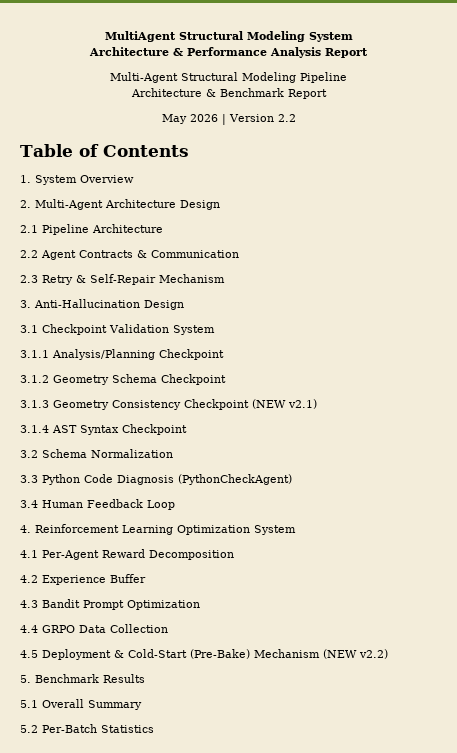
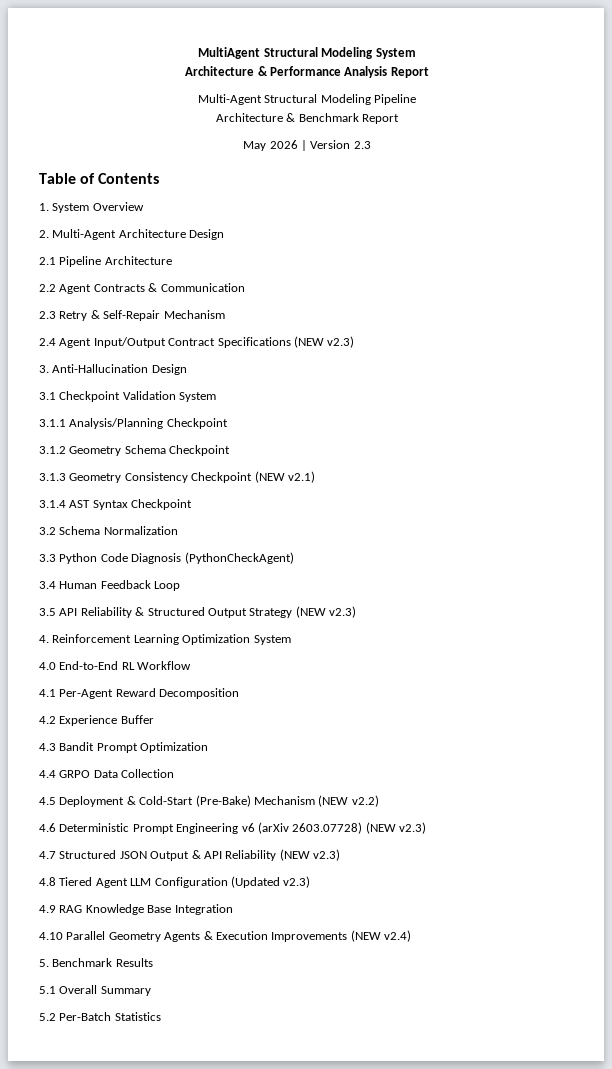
[277,114,296,122] 2.2 -> [353,141,371,149] 2.3
(225, 278) none -> [39,336,355,348] // 2.4 Agent Input/Output Contract Specifications (NEW v2.3)
(175, 505) none -> [39,606,356,618] // 3.5 API Reliability & Structured Output Strategy (NEW v2.3)
(296, 530) none -> [39,661,192,670] // 4.0 End-to-End RL Workflow
(388, 654) none -> [39,822,426,834] [39,849,340,861] [39,876,311,888] [39,904,233,915] [39,930,411,942] // 4.6 Deterministic Prompt Engineering v6 (arXiv 2603.07728) (NEW v2.3) // 4.7 Structured JSON Output & API Reliability (NEW v2.3) // 4.8 Tiered Agent LLM Configuration (Updated v2.3) // 4.9 RAG Knowledge Base Integration // 4.10 Parallel Geometry Agents & Execution Improvements (NEW v2.4)

